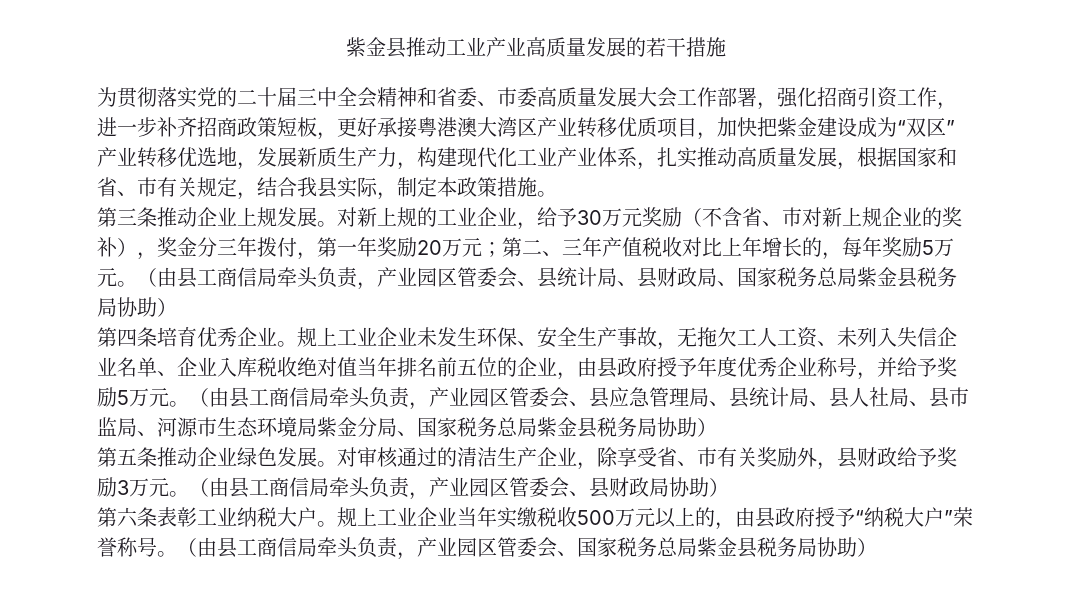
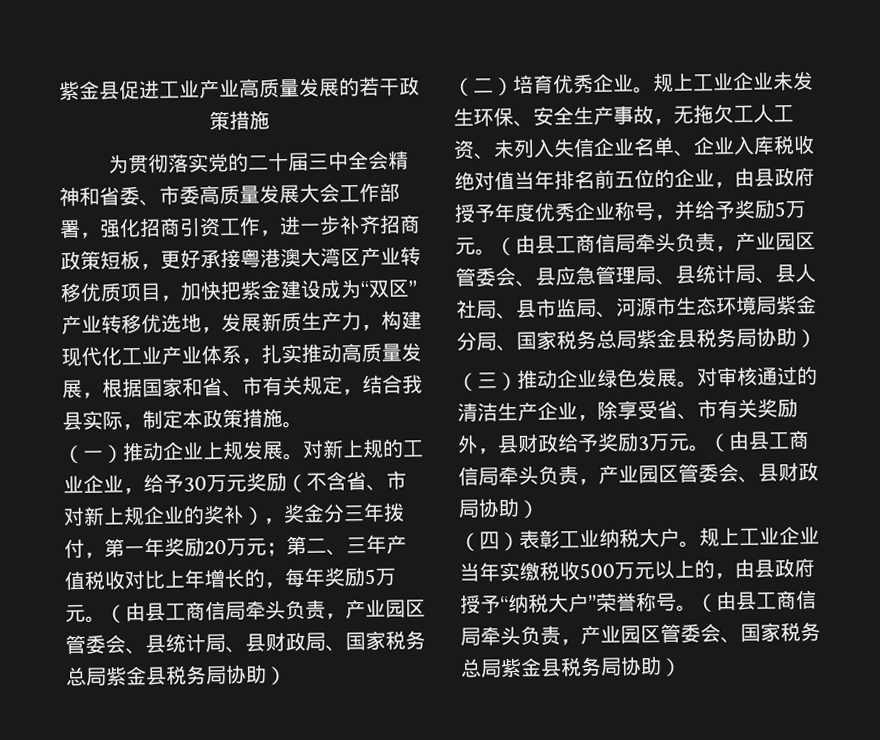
[345,37,446,58] 紫金县推动 -> [58,79,160,101] 紫金县促进
(686, 47) none -> [398,76,420,96] [208,110,230,131] 政策
[97,207,157,227] 第三条 -> [62,444,124,465] （一）
[97,327,157,347] 第四条 -> [453,76,514,97] （二）
[97,447,157,467] 第五条 -> [457,371,518,392] （三）
[97,507,157,527] 第六条 -> [459,531,520,552] （四）

